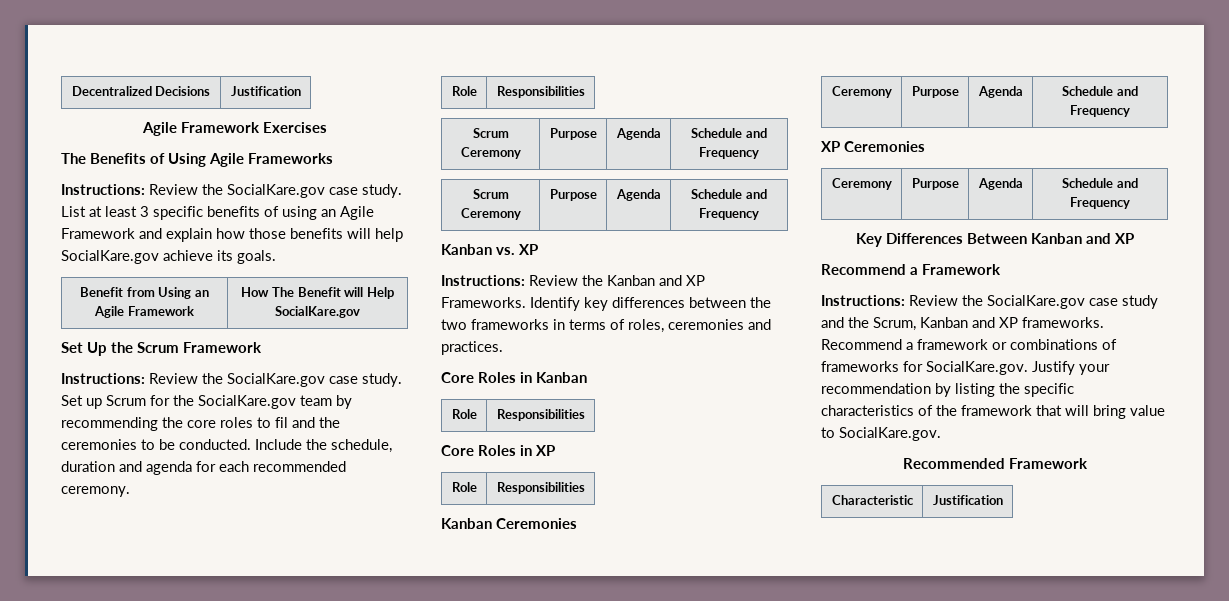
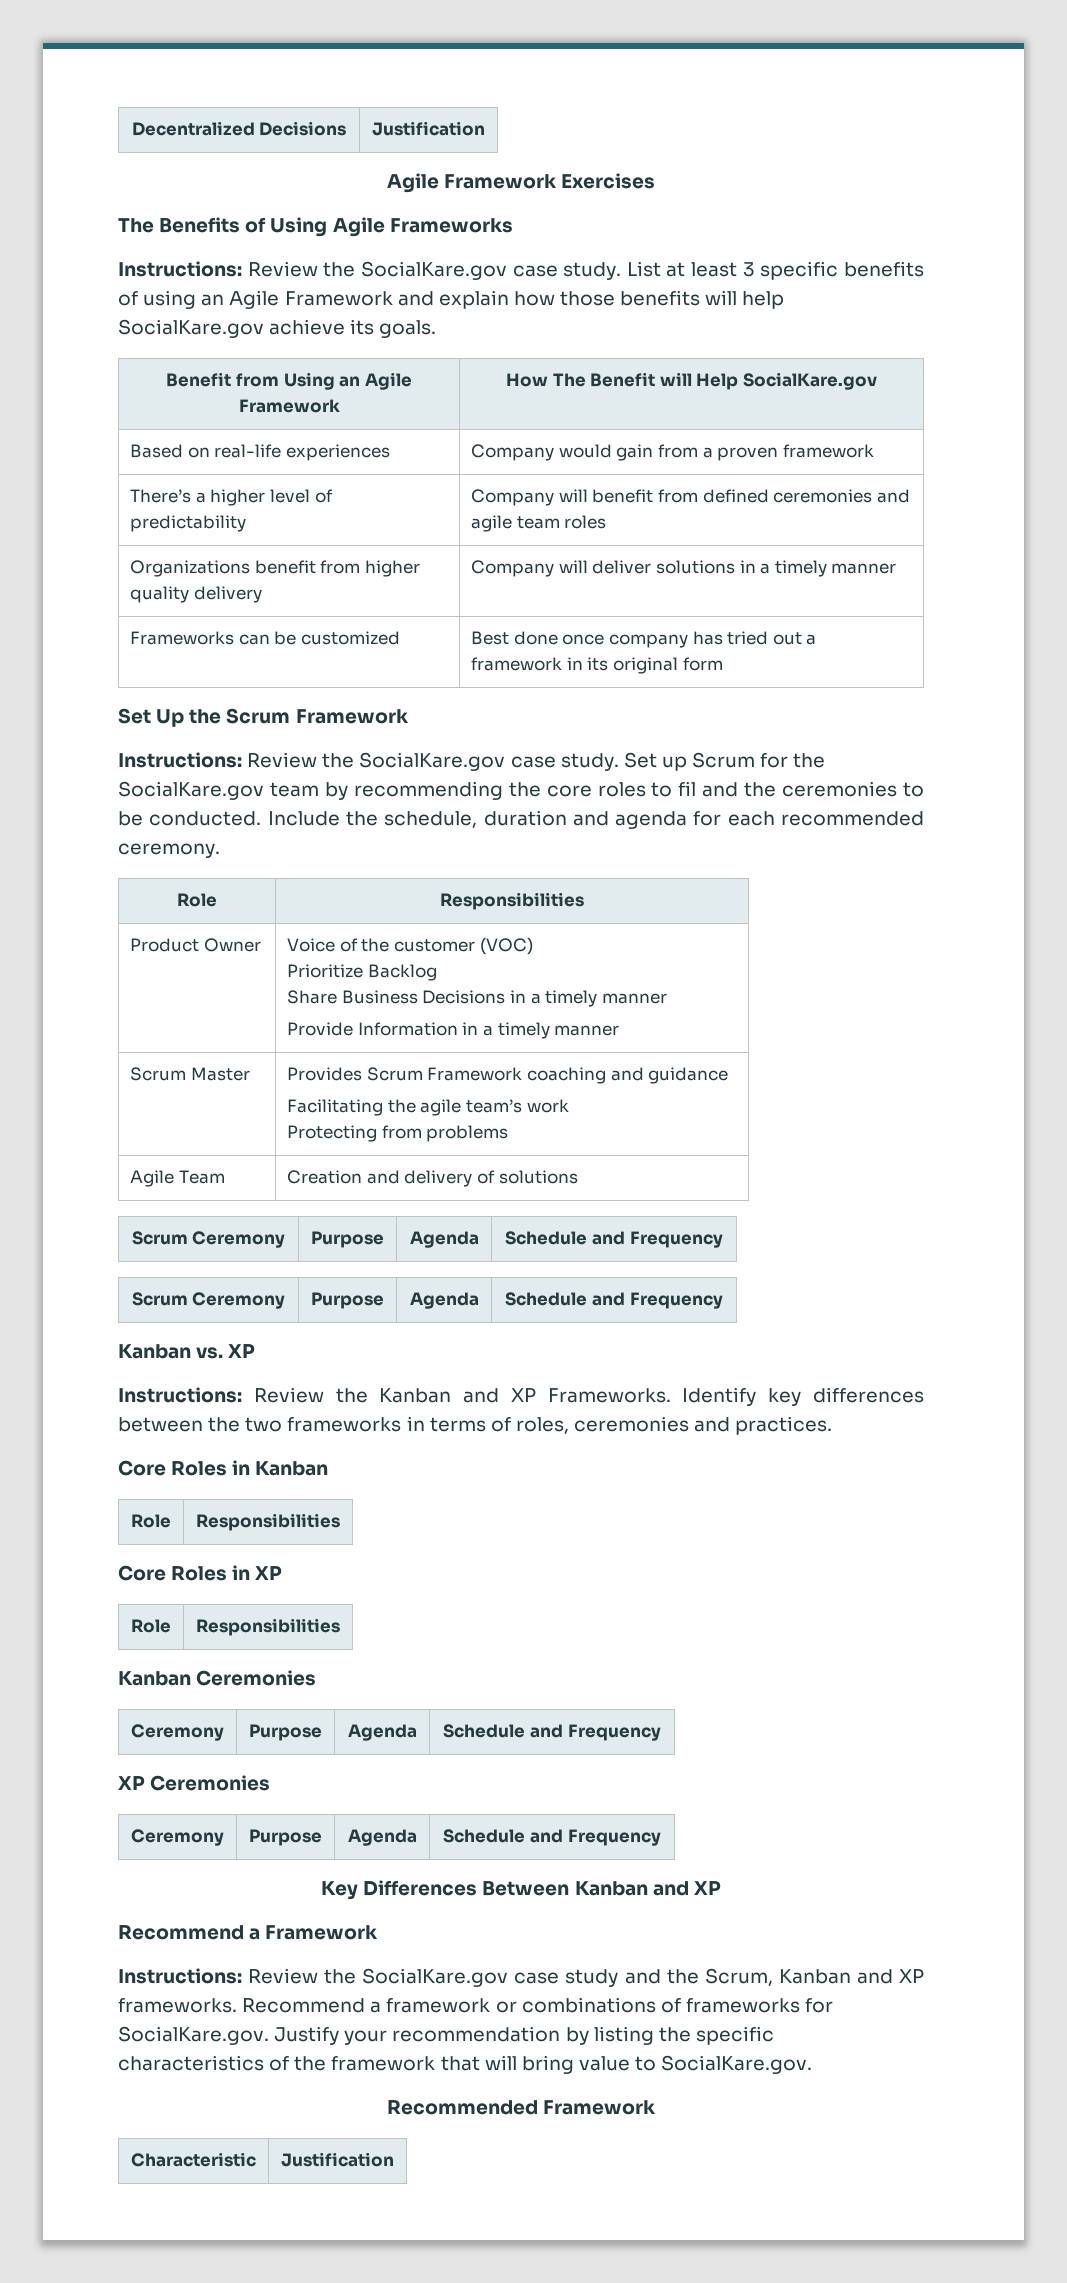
(360, 312) none -> [130,444,390,461] [471,444,874,461] [130,489,333,506] [130,515,247,532] [471,489,910,506] [471,515,607,532] [130,560,420,577] [130,586,262,603] [471,560,897,577] [130,631,400,645] [471,631,817,648] [471,657,723,674] // Based on real-life experiences | Company would gain from a proven framework // There’s a higher level of predictability | Company will benefit from defined ceremonies and agile team roles // Organizations benefit from higher quality delivery | Company will deliver solutions in a timely manner // Frameworks can be customized | Best done once company has tried out a framework in its original form
(585, 92) none -> [130,938,261,952] [287,937,533,955] [287,964,437,981] [287,990,667,1007] [287,1022,620,1039] [130,1067,250,1081] [287,1067,729,1084] [287,1099,569,1116] [287,1125,509,1142] [130,1170,225,1187] [287,1170,578,1187] // Product Owner | Voice of the customer (VOC) // Prioritize Backlog // Share Business Decisions in a timely manner // Provide Information in a timely manner // Scrum Master | Provides Scrum Framework coaching and guidance // Facilitating the agile team’s work // Protecting from problems // Agile Team | Creation and delivery of solutions

